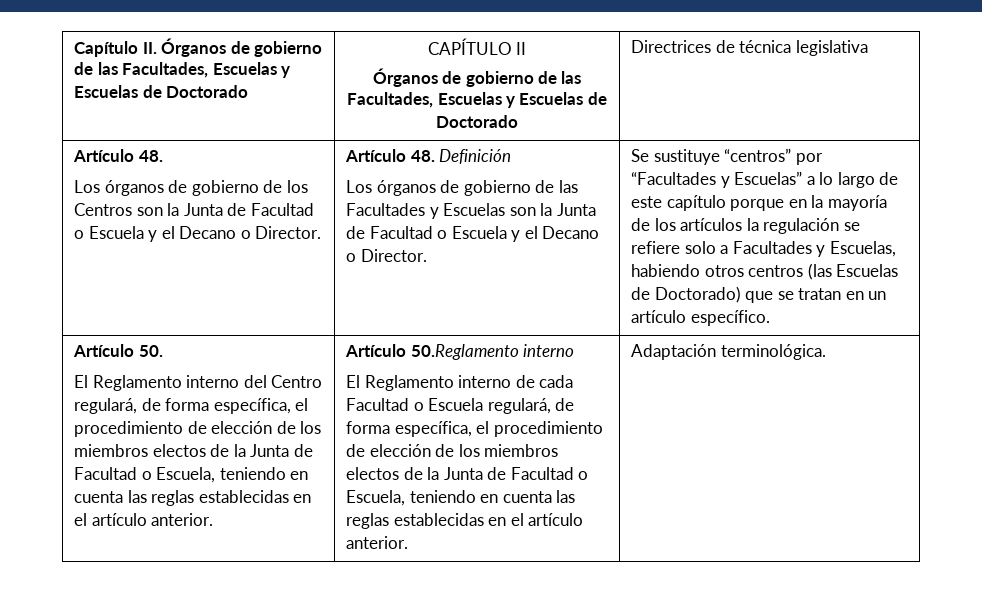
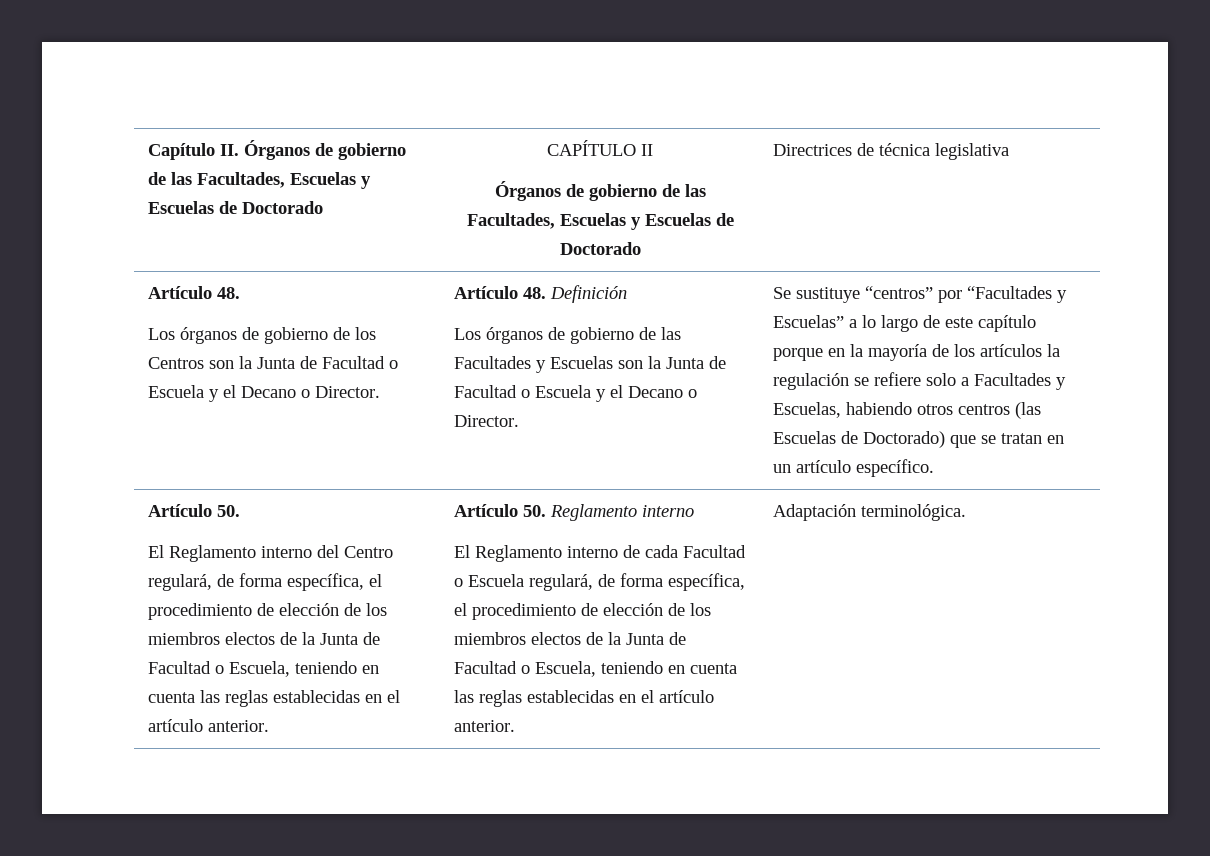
[410,344,519,360] 50.Reglamento -> [523,504,638,521] 50. Reglamento

